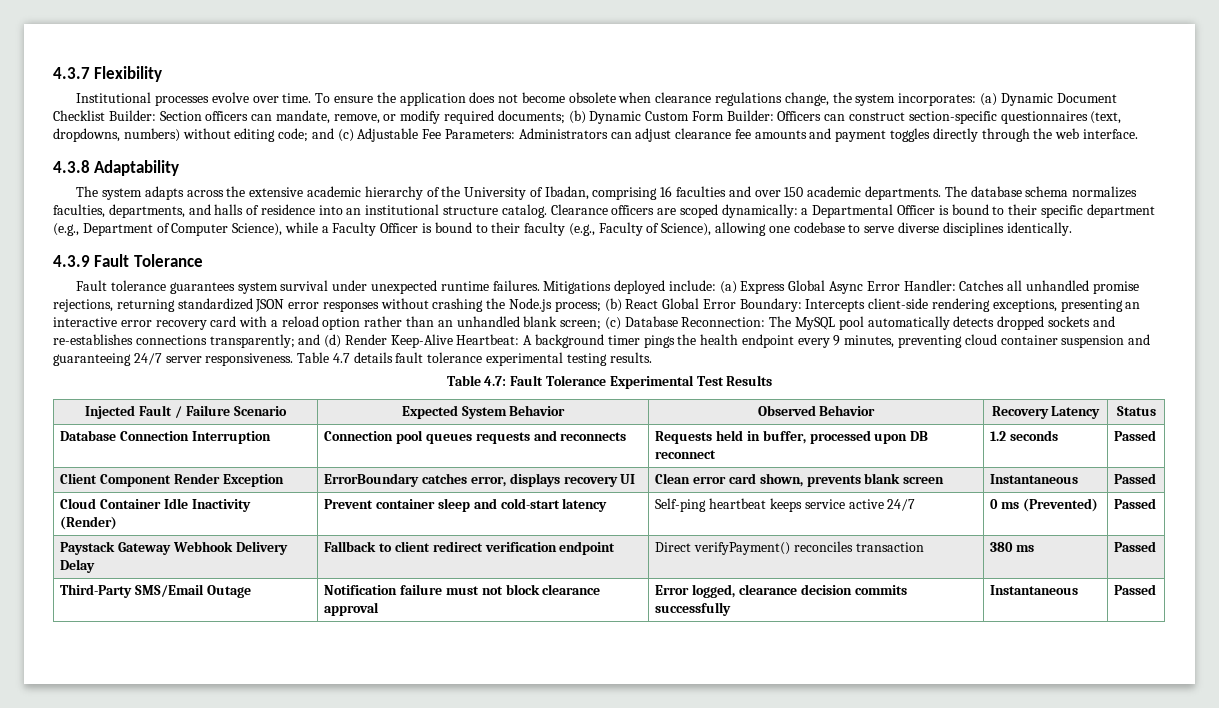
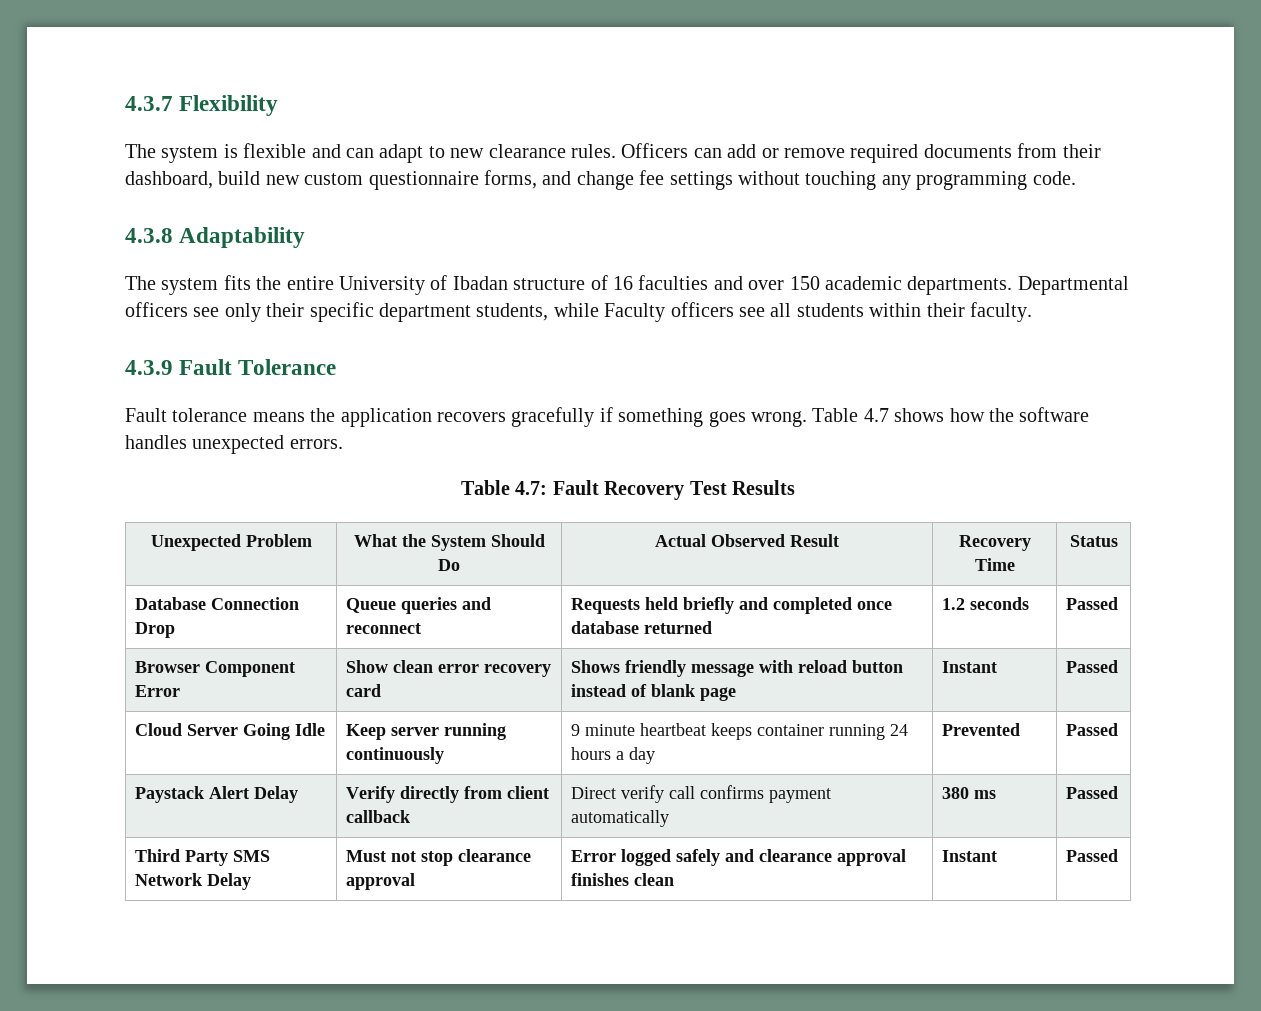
[76,92,1117,106] [53,110,1122,124] [53,128,1138,142] [53,160,180,176] [76,186,658,200] Institutional processes evolve over time. To ensure the application does not become obsolete when clearance regulations change, the system incorporates: (a) Dynamic Document Checklist Builder: Section officers can mandate, remove, or modify required documents; (b) Dynamic Custom Form Builder: Officers can construct section-specific questionnaires (text, dropdowns, numbers) without editing code; and (c) Adjustable Fee Parameters: Administrators can adjust clearance fee amounts and payment toggles directly through the web interface. // 4.3.8 Adaptability // The system adapts across the extensive academic hierarchy of the University of Ibadan, comprising -> [125,143,1101,163] [125,170,1076,190] [125,227,306,248] [125,275,608,295] The system is flexible and can adapt to new clearance rules. Officers can add or remove required documents from their dashboard, build new custom questionnaire forms, and change fee settings without touching any programming code. // 4.3.8 Adaptability // The system fits the entire University of Ibadan structure of
[944,186,1138,198] [53,204,1155,218] [53,222,1072,236] The database schema normalizes faculties, departments, and halls of residence into an institutional structure catalog. Clearance officers are scoped dynamically: a Departmental Officer is bound to their specific department (e.g., Department of Computer Science), while a Faculty Officer is bound to their faculty (e.g., Faculty of Science), allowing one codebase to serve diverse disciplines identically. -> [1017,276,1129,295] [125,302,1032,322] Departmental officers see only their specific department students, while Faculty officers see all students within their faculty.
[169,280,1139,294] [53,298,1141,312] [53,316,1115,330] [53,334,1151,348] [53,352,652,366] guarantees system survival under unexpected runtime failures. Mitigations deployed include: (a) Express Global Async Error Handler: Catches all unhandled promise rejections, returning standardized JSON error responses without crashing the Node.js process; (b) React Global Error Boundary: Intercepts client-side rendering exceptions, presenting an interactive error recovery card with a reload option rather than an unhandled blank screen; (c) Database Reconnection: The MySQL pool automatically detects dropped sockets and re-establishes connections transparently; and (d) Render Keep-Alive Heartbeat: A background timer pings the health endpoint every 9 minutes, preventing cloud container suspension and guaranteeing 24/7 server responsiveness. Table 4.7 details fault tolerance experimental testing results. -> [252,407,1090,427] [125,435,343,454] means the application recovers gracefully if something goes wrong. Table 4.7 shows how the software handles unexpected errors.
[545,375,694,389] Tolerance Experimental -> [604,481,685,500] Recovery
[85,405,287,419] [401,405,566,419] [757,405,876,416] [991,406,1101,419] Injected Fault / Failure Scenario | Expected System Behavior | Observed Behavior | Recovery Latency -> [150,534,312,551] [353,534,545,551] [438,559,460,571] [655,534,839,547] [958,535,1031,551] [974,558,1015,571] Unexpected Problem | What the System Should Do | Actual Observed Result | Recovery Time
[192,431,272,444] [324,430,627,444] [655,430,929,444] [655,450,717,459] [990,430,1059,441] [1114,430,1157,441] [60,473,284,487] [324,473,636,487] [655,473,945,487] [990,474,1079,484] Interruption | Connection pool queues requests and reconnects | Requests held in buffer, processed upon DB reconnect | 1.2 seconds | Passed // Client Component Render Exception | ErrorBoundary catches error, displays recovery UI | Clean error card shown, prevents blank screen | Instantaneous -> [135,622,176,638] [346,597,492,614] [346,623,422,634] [571,597,893,614] [571,621,713,634] [942,597,1030,610] [1066,597,1119,610] [135,661,296,677] [135,685,181,697] [346,660,552,677] [346,684,382,697] [571,660,904,677] [571,684,737,701] [942,661,998,673] Drop | Queue queries and reconnect | Requests held briefly and completed once database returned | 1.2 seconds | Passed // Browser Component Error | Show clean error recovery card | Shows friendly message with reload button instead of blank page | Instant
[100,499,162,509] Container -> [187,723,291,740] Server Going
[191,499,251,512] [60,516,118,530] [324,498,608,512] [655,498,916,512] [990,498,1099,512] [1114,498,1157,509] [60,541,288,555] [60,559,96,573] [324,541,616,555] [655,541,924,555] [990,542,1035,552] [1114,541,1157,552] [60,584,252,598] [324,584,601,595] [324,602,380,616] [655,584,907,598] [655,602,732,616] [990,585,1079,595] Inactivity (Render) | Prevent container sleep and cold-start latency | Self-ping heartbeat keeps service active 24/7 | 0 ms (Prevented) | Passed // Paystack Gateway Webhook Delivery Delay | Fallback to client redirect verification endpoint | Direct verifyPayment() reconciles transaction | 380 ms | Passed // Third-Party SMS/Email Outage | Notification failure must not block clearance approval | Error logged, clearance decision commits successfully | Instantaneous -> [346,723,507,740] [346,747,445,764] [571,723,909,740] [571,747,656,764] [942,723,1021,736] [1066,723,1119,736] [135,786,299,803] [346,786,550,803] [346,810,411,823] [571,785,832,803] [571,810,670,827] [942,787,997,799] [1066,786,1119,799] [135,849,271,866] [135,873,252,890] [346,849,532,866] [346,873,416,890] [571,849,907,866] [571,873,675,886] [942,850,998,862] | Keep server running continuously | 9 minute heartbeat keeps container running 24 hours a day | Prevented | Passed // Paystack Alert Delay | Verify directly from client callback | Direct verify call confirms payment automatically | 380 ms | Passed // Third Party SMS Network Delay | Must not stop clearance approval | Error logged safely and clearance approval finishes clean | Instant

